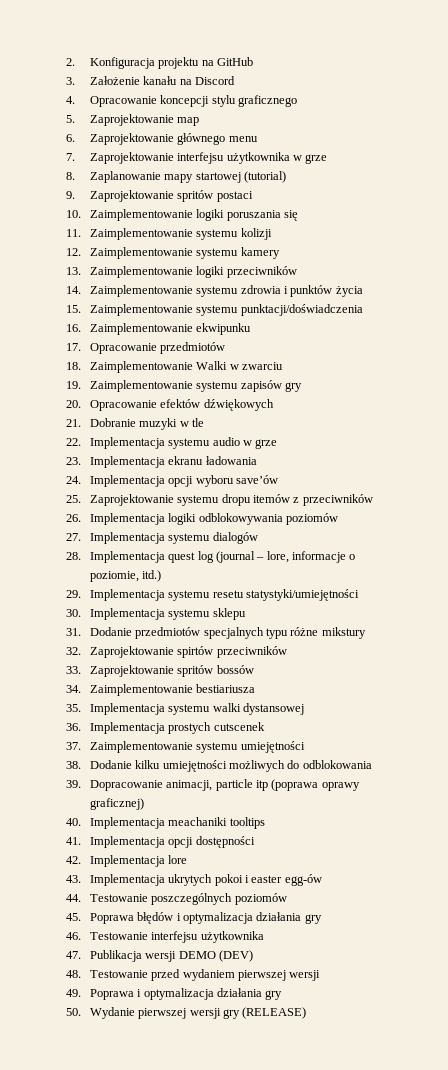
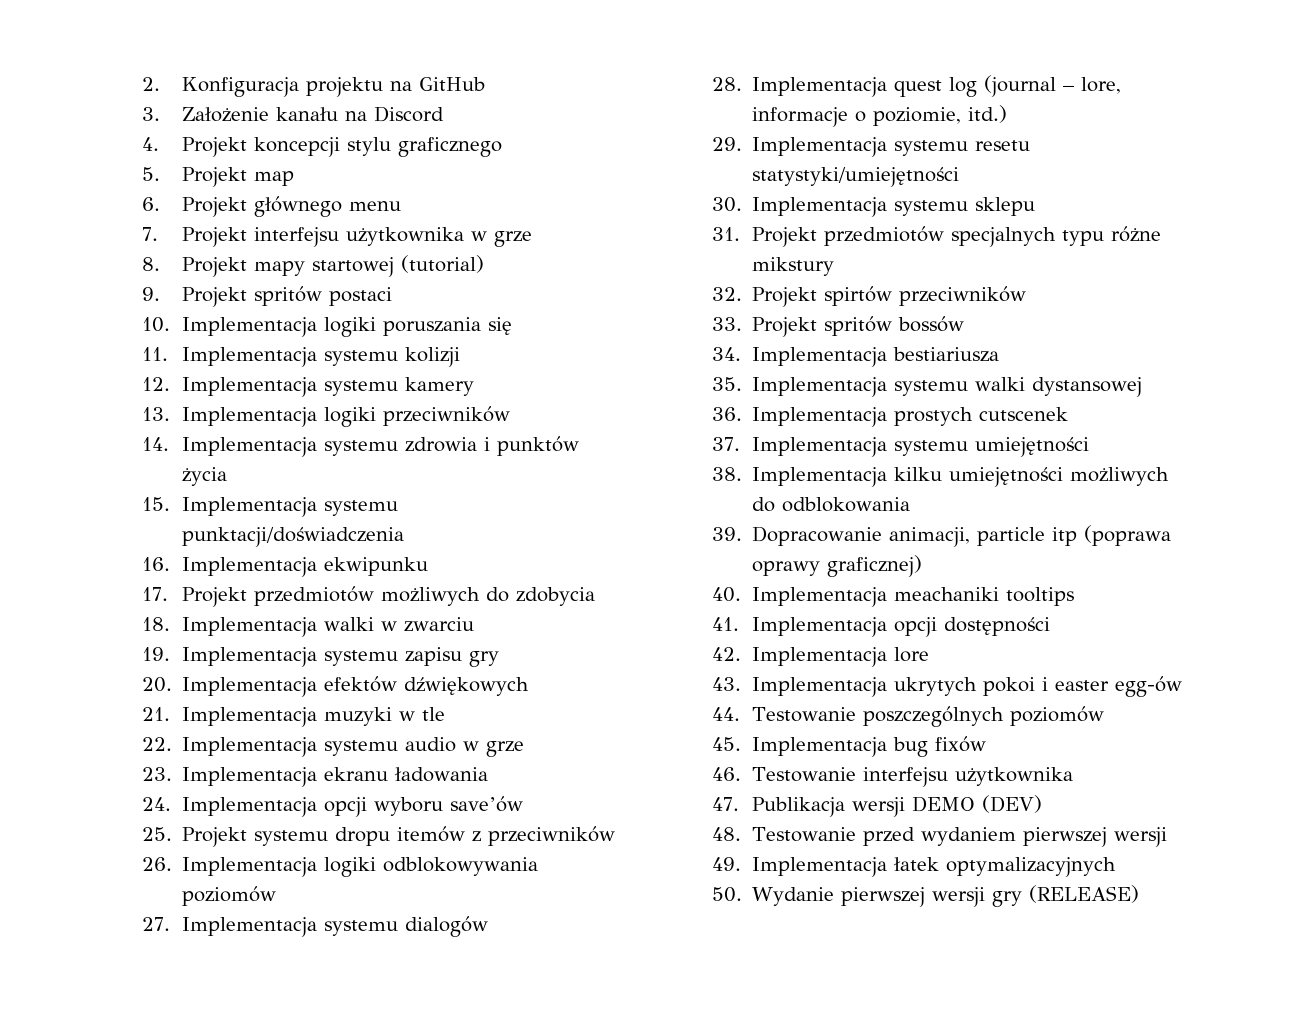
[89,96,157,107] Opracowanie -> [182,137,248,157] Projekt
[89,114,174,126] Zaprojektowanie -> [182,167,248,187] Projekt
[89,133,174,145] Zaprojektowanie -> [182,197,248,217] Projekt
[89,152,174,164] Zaprojektowanie -> [182,227,248,247] Projekt
[89,171,161,183] Zaplanowanie -> [182,257,248,277] Projekt
[89,190,174,202] Zaprojektowanie -> [182,287,248,307] Projekt
[89,209,193,221] Zaimplementowanie -> [182,317,318,337] Implementacja
[89,228,193,240] Zaimplementowanie -> [182,347,318,367] Implementacja
[89,247,193,259] Zaimplementowanie -> [182,377,318,397] Implementacja
[89,266,193,278] Zaimplementowanie -> [182,407,318,427] Implementacja
[89,285,193,297] Zaimplementowanie -> [182,437,318,457] Implementacja
[89,304,193,316] Zaimplementowanie -> [182,497,318,517] Implementacja
[89,323,193,335] Zaimplementowanie -> [182,557,318,577] Implementacja
[89,342,226,354] Opracowanie przedmiotów -> [182,586,596,607] Projekt przedmiotów możliwych do zdobycia
[89,361,228,373] Zaimplementowanie Walki -> [182,617,375,637] Implementacja walki
[89,380,282,392] Zaimplementowanie systemu zapisów -> [182,647,463,667] Implementacja systemu zapisu
[89,400,157,411] Opracowanie -> [182,677,318,697] Implementacja
[89,418,136,427] Dobranie -> [182,707,318,727] Implementacja
[89,494,174,506] Zaprojektowanie -> [182,827,248,847] Projekt
[89,627,132,636] Dodanie -> [752,227,818,247] Projekt
[89,646,174,658] Zaprojektowanie -> [752,287,818,307] Projekt
[89,665,174,677] Zaprojektowanie -> [752,317,818,337] Projekt
[89,684,193,696] Zaimplementowanie -> [752,347,888,367] Implementacja
[89,741,193,753] Zaimplementowanie -> [752,437,888,457] Implementacja
[89,760,132,769] Dodanie -> [752,467,888,487] Implementacja
[89,912,322,924] Poprawa błędów i optymalizacja działania gry -> [752,736,987,757] Implementacja bug fixów
[89,988,283,1000] Poprawa i optymalizacja działania gry -> [752,857,1117,877] Implementacja łatek optymalizacyjnych

